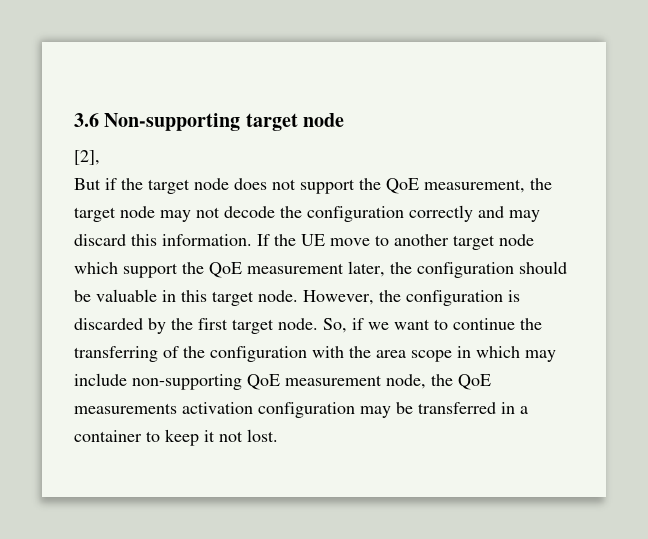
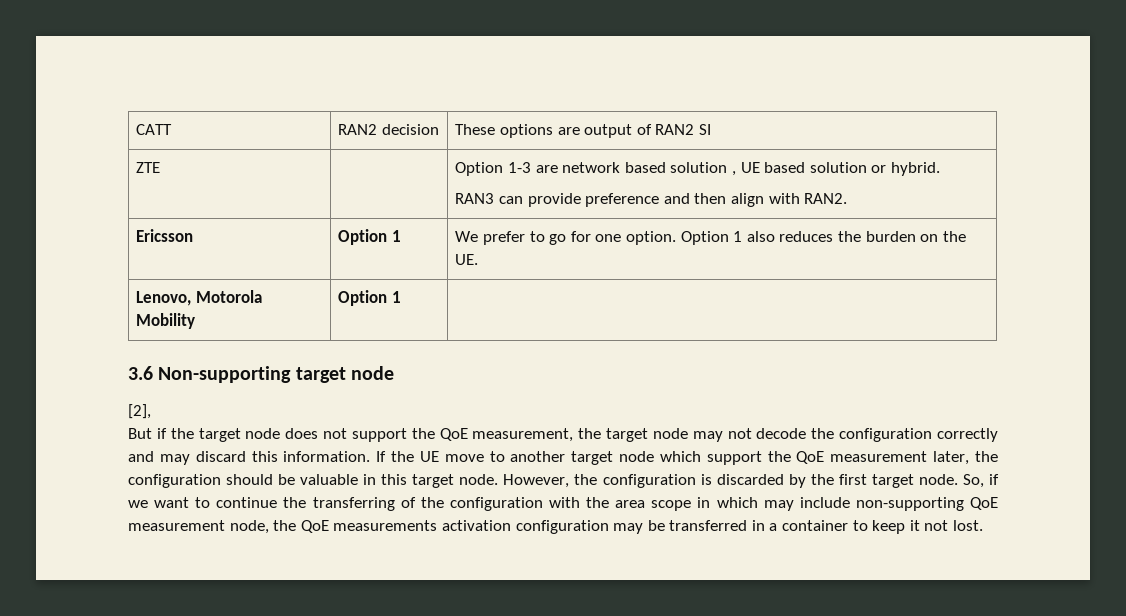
(74, 120) none -> [136,124,173,135] [338,124,440,135] [455,124,712,138] [136,162,161,173] [455,162,940,176] [455,193,848,207] [136,229,194,242] [338,229,402,245] [455,231,966,245] [455,254,479,265] [136,290,263,306] [136,313,196,329] [338,290,402,306] CATT | RAN2 decision | These options are output of RAN2 SI // ZTE | | Option 1-3 are network based solution , UE based solution or hybrid. // RAN3 can provide preference and then align with RAN2. // Ericsson | Option 1 | We prefer to go for one option. Option 1 also reduces the burden on the UE. // Lenovo, Motorola Mobility | Option 1 | //

